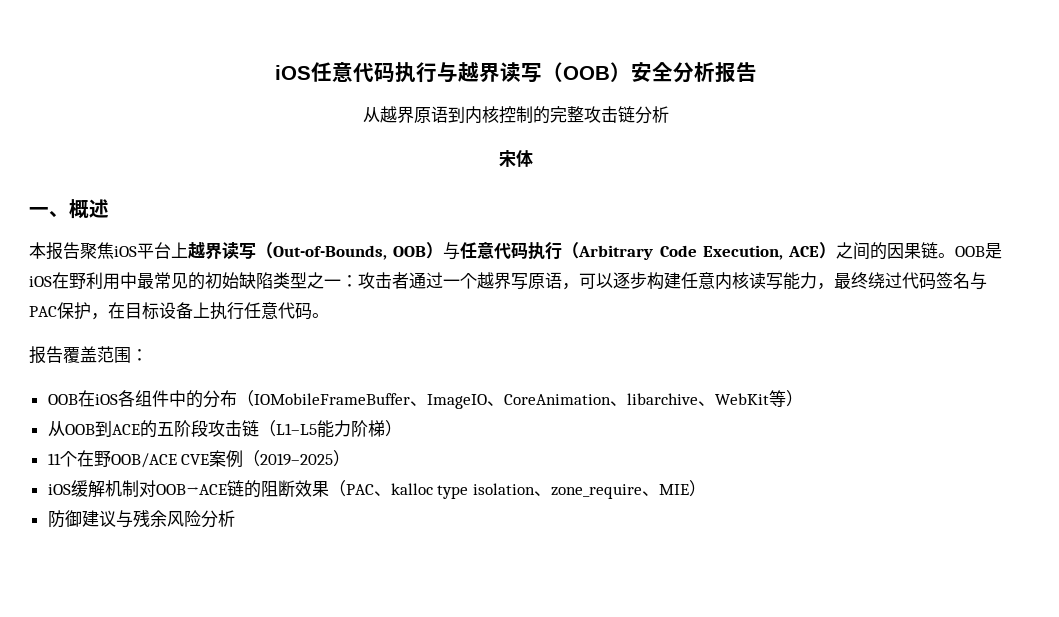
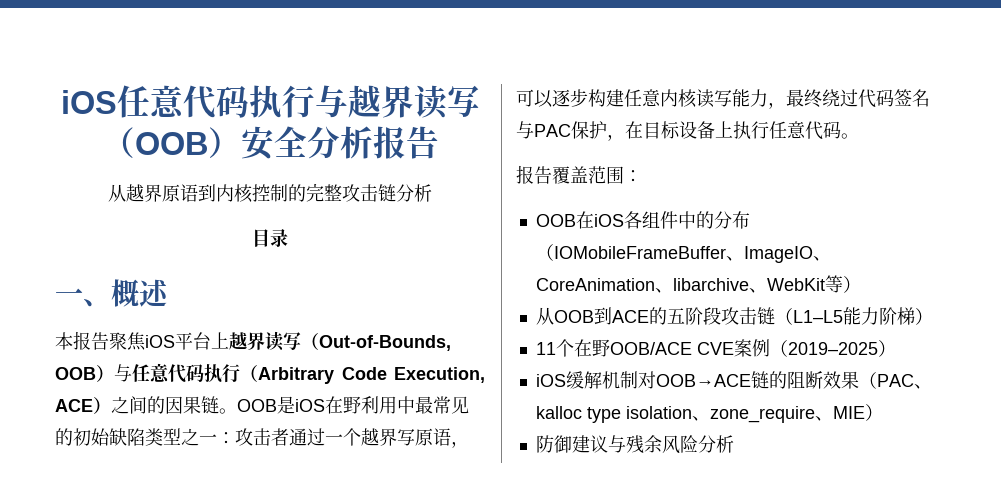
[498,150,533,167] 宋体 -> [252,229,288,247] 目录

